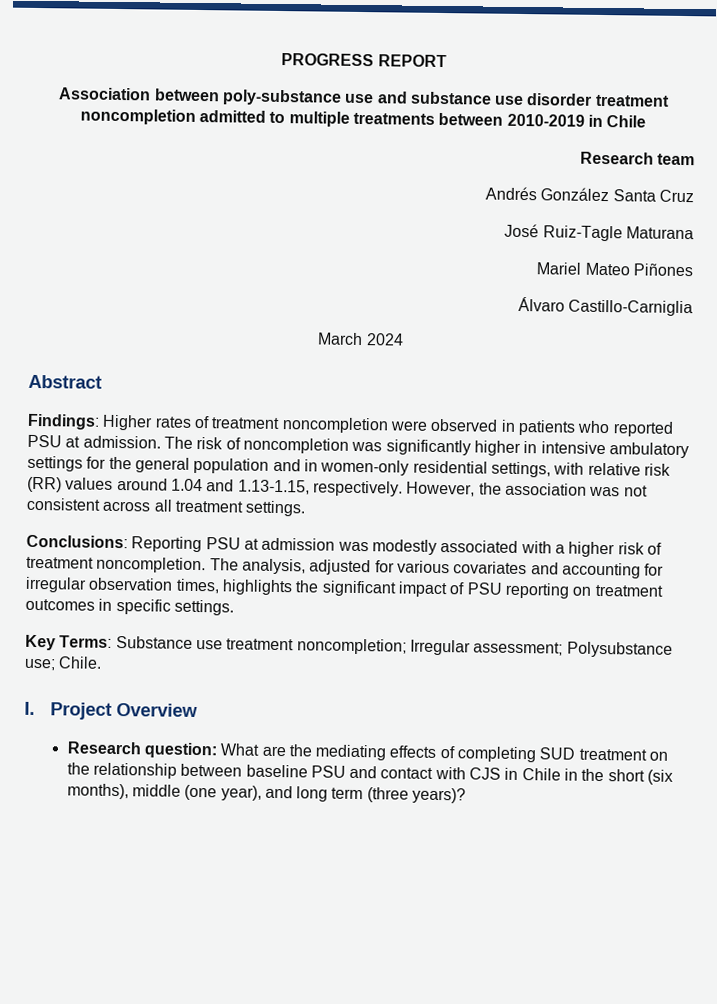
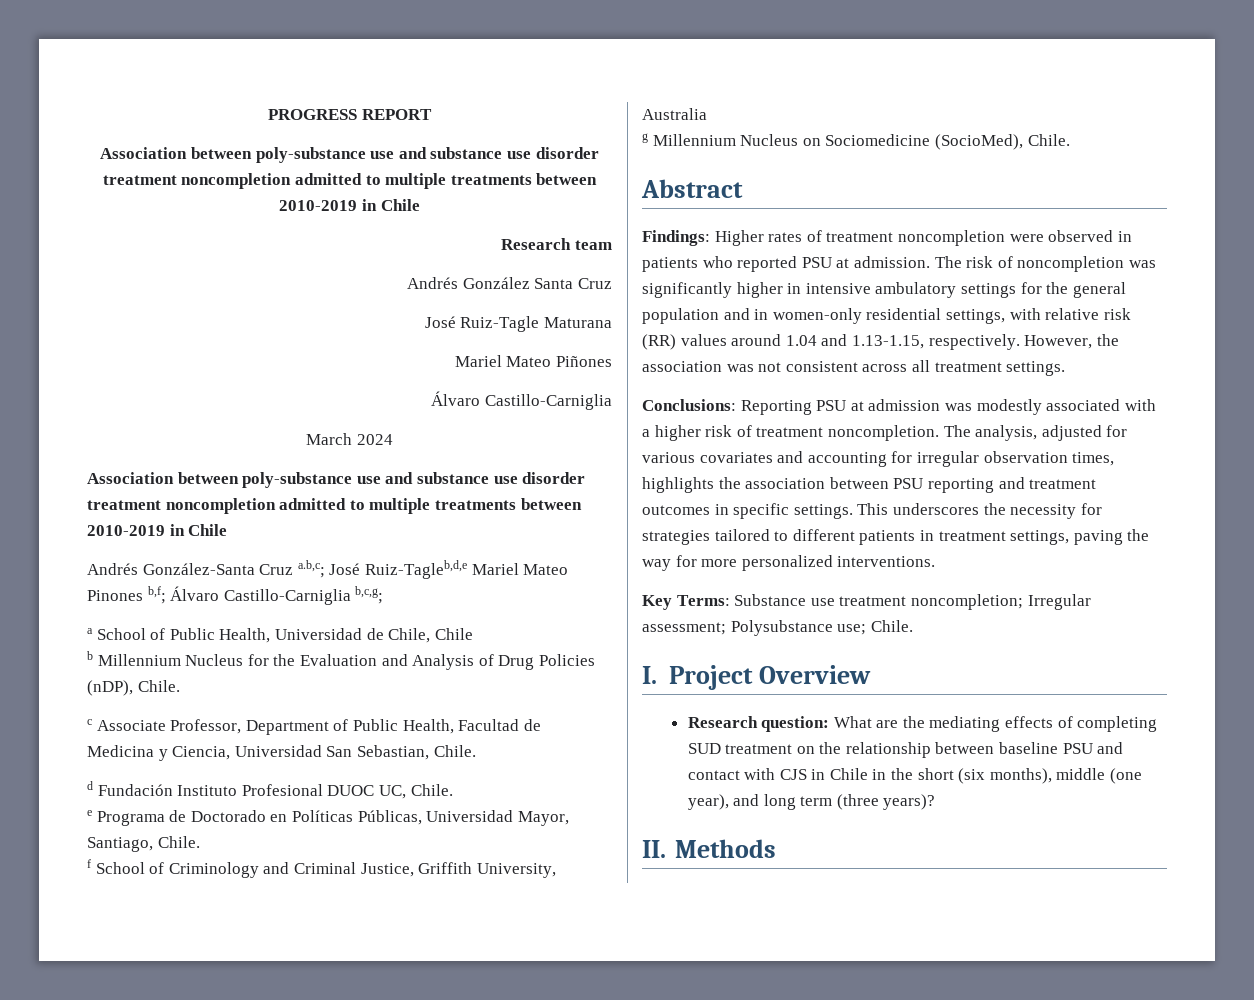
(404, 339) none -> [87,472,586,488] [87,498,582,514] [87,524,228,536] [87,560,569,579] [87,586,384,605] [87,628,473,643] [87,651,595,670] [87,680,180,696] [87,719,541,735] [87,745,476,761] [87,781,453,799] [87,810,569,826] [87,836,200,852] [87,859,556,878] [642,108,707,120] [642,133,1070,150] // Association between poly-substance use and substance use disorder treatment noncompletion admitted to multiple treatments between 2010-2019 in Chile // Andrés González-Santa Cruz a.b,c; José Ruiz-Tagleb,d,e Mariel Mateo Pinones b,f; Álvaro Castillo-Carniglia b,c,g; // a School of Public Health, Universidad de Chile, Chile // b Millennium Nucleus for the Evaluation and Analysis of Drug Policies (nDP), Chile. // c Associate Professor, Department of Public Health, Facultad de Medicina y Ciencia, Universidad San Sebastian, Chile. // d Fundación Instituto Profesional DUOC UC, Chile. // e Programa de Doctorado en Políticas Públicas, Universidad Mayor, Santiago, Chile. // f School of Criminology and Criminal Justice, Griffith University, Australia // g Millennium Nucleus on Sociomedicine (SocioMed), Chile.
[321,580,466,598] significant impact of -> [745,477,889,489] association between
[572,586,592,596] on -> [998,477,1025,489] and
(234, 607) none -> [857,503,1102,519] [642,529,1150,545] [642,555,936,571] This underscores the necessity for strategies tailored to different patients in treatment settings, paving the way for more personalized interventions.
(467, 795) none -> [642,839,776,858] // II. Methods

